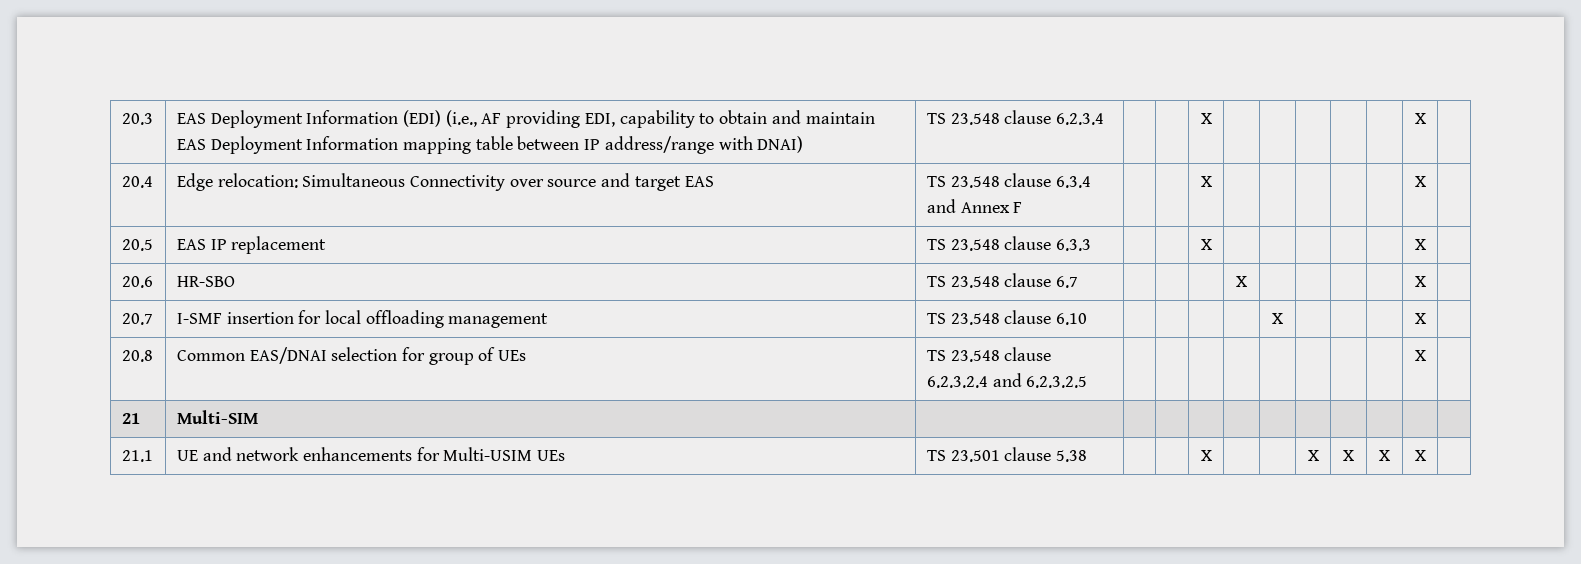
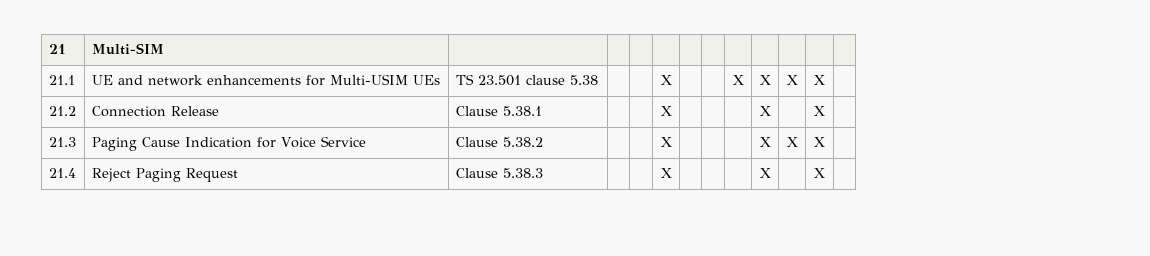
[121,113,153,125] [176,110,875,128] [176,136,804,154] [926,110,1104,125] [1200,113,1212,124] [1414,113,1426,124] [121,176,153,188] [176,173,714,191] [926,173,1091,188] [926,199,1023,213] [1200,176,1212,187] [1414,176,1426,187] [121,239,153,251] [176,236,327,254] [926,236,1091,251] [1200,239,1212,250] [1414,239,1426,250] [121,276,153,288] [176,276,235,287] [926,273,1078,288] [1236,276,1247,287] [1414,276,1426,287] [121,313,153,325] [176,310,549,328] [926,310,1087,325] [1272,313,1283,324] [1414,313,1426,324] [121,350,153,362] [176,347,527,365] [926,347,1052,362] [926,373,1088,388] [1414,350,1426,361] 20.3 | EAS Deployment Information (EDI) (i.e., AF providing EDI, capability to obtain and maintain EAS Deployment Information mapping table between IP address/range with DNAI) | TS 23.548 clause 6.2.3.4 | | | X | | | | | | X | // 20.4 | Edge relocation: Simultaneous Connectivity over source and target EAS | TS 23.548 clause 6.3.4 and Annex F | | | X | | | | | | X | // 20.5 | EAS IP replacement | TS 23.548 clause 6.3.3 | | | X | | | | | | X | // 20.6 | HR-SBO | TS 23.548 clause 6.7 | | | | X | | | | | X | // 20.7 | I-SMF insertion for local offloading management | TS 23.548 clause 6.10 | | | | | X | | | | X | // 20.8 | Common EAS/DNAI selection for group of UEs | TS 23.548 clause 6.2.3.2.4 and 6.2.3.2.5 | | | | | | | | | X | // -> (48, 49) none
(1426, 455) none -> [48,106,76,116] [91,106,219,117] [455,106,542,116] [660,106,672,116] [759,106,771,116] [814,106,825,116] [48,137,76,147] [91,136,366,151] [455,137,543,147] [660,137,672,147] [759,137,771,147] [786,137,798,147] [814,137,825,147] [48,168,76,178] [91,168,238,182] [455,168,543,178] [660,168,672,178] [759,168,771,178] [814,168,825,178] // 21.2 | Connection Release | Clause 5.38.1 | | | X | | | | X | | X | // 21.3 | Paging Cause Indication for Voice Service | Clause 5.38.2 | | | X | | | | X | X | X | // 21.4 | Reject Paging Request | Clause 5.38.3 | | | X | | | | X | | X |

